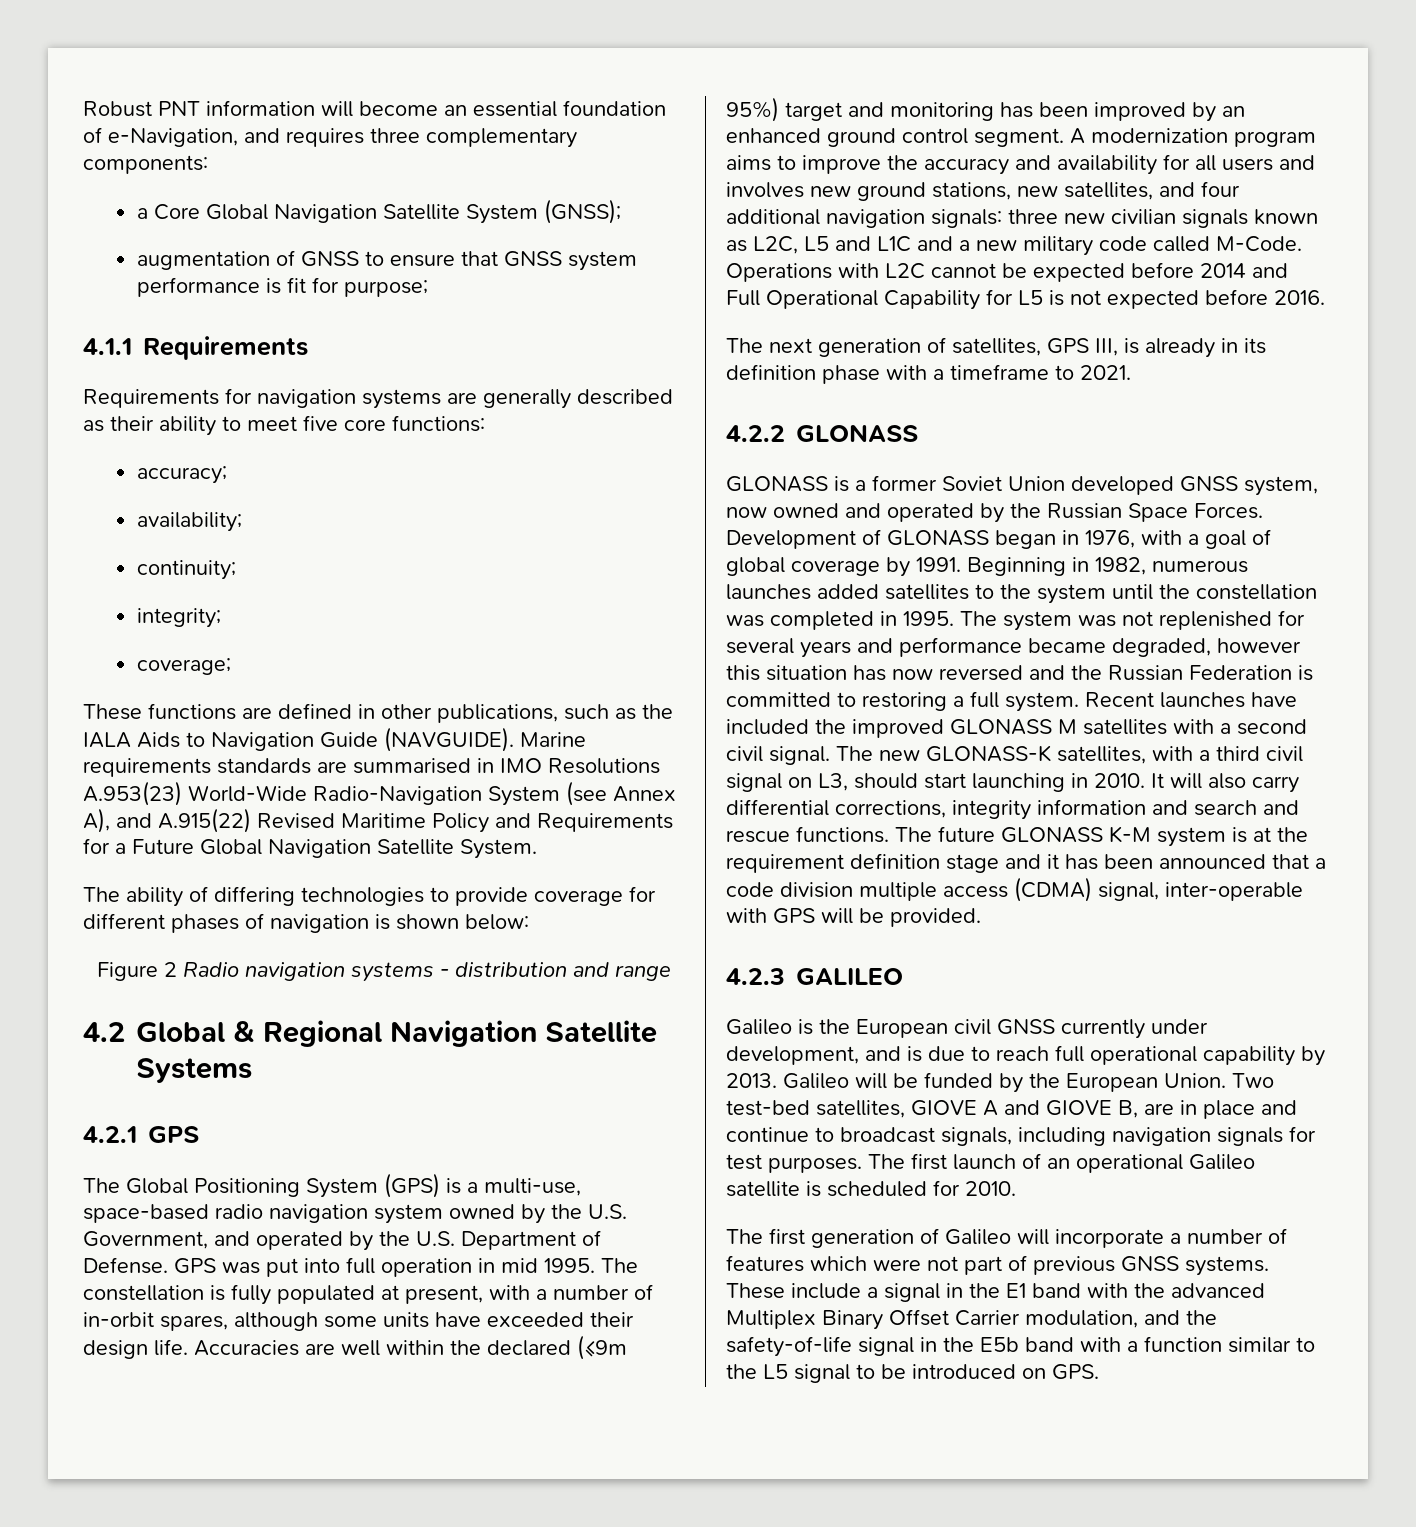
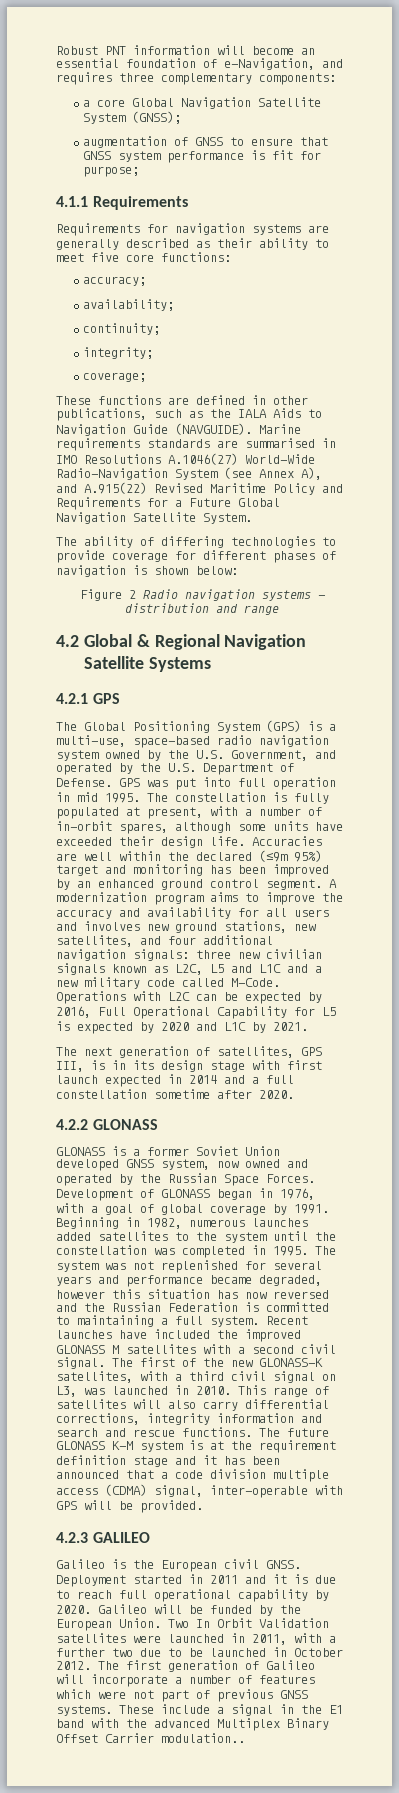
[153,204,200,220] Core -> [97,99,126,107] core
[83,781,182,806] A.953(23) -> [168,453,238,465] A.1046(27)
[931,263,996,278] cannot -> [196,994,217,1001] can
[1131,262,1288,278] before 2014 and -> [308,992,322,1003] [56,1006,91,1018] by 2016,
[1070,289,1325,309] not expected before 2016. -> [77,1022,308,1034] expected by 2020 and L1C by 2021.
[1145,338,1215,358] already -> (105, 1065) none
[726,364,1131,384] definition phase with a timeframe to 2021. -> [161,1060,322,1072] [56,1074,294,1087] [56,1089,294,1099] design stage with first launch expected in 2014 and a full constellation sometime after 2020.
[862,692,947,711] restoring -> [77,1315,154,1327] maintaining
(873, 753) none -> [140,1357,224,1367] first of the
[854,773,1164,792] should start launching in 2010. It -> [84,1385,329,1397] [56,1399,126,1409] was launched in 2010. This range of satellites
[997,1019,1208,1039] [726,1046,901,1065] GNSS currently under development, and -> [266,1560,301,1569] [56,1574,287,1587] GNSS. Deployment started in 2011 and it
[726,1073,777,1088] 2013. -> [56,1605,91,1614] 2020.
[726,1100,1297,1119] [726,1126,1316,1146] [726,1153,1255,1173] [726,1180,1016,1197] test-bed satellites, GIOVE A and GIOVE B, are in place and continue to broadcast signals, including navigation signals for test purposes. The first launch of an operational Galileo satellite is scheduled for 2010. // -> [196,1618,329,1628] [56,1633,336,1645] [56,1647,343,1657] [56,1661,91,1670] In Orbit Validation satellites were launched in 2011, with a further two due to be launched in October 2012.
[1025,1310,1217,1328] [726,1336,1315,1357] [726,1364,1099,1383] modulation, and the safety-of-life signal in the E5b band with a function similar to the L5 signal to be introduced on GPS. -> [161,1733,245,1743] modulation..

